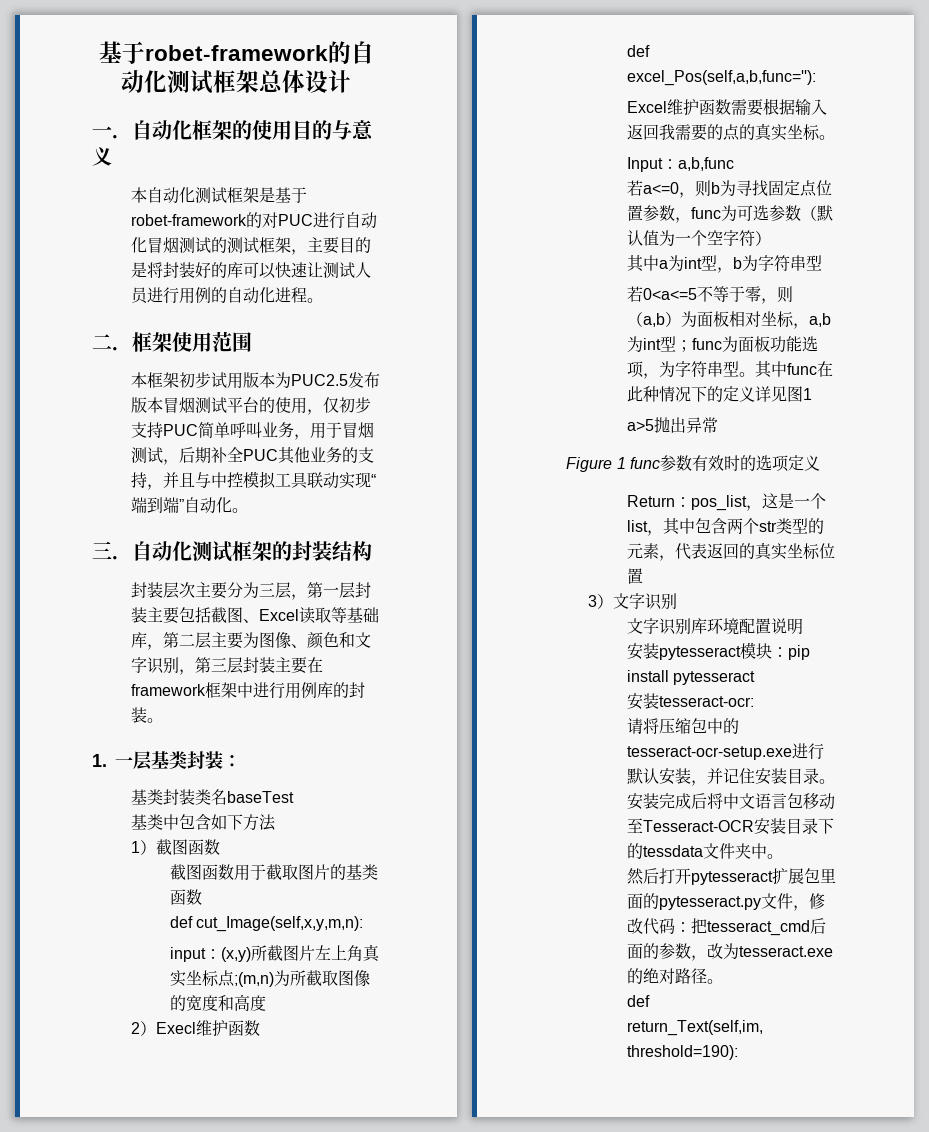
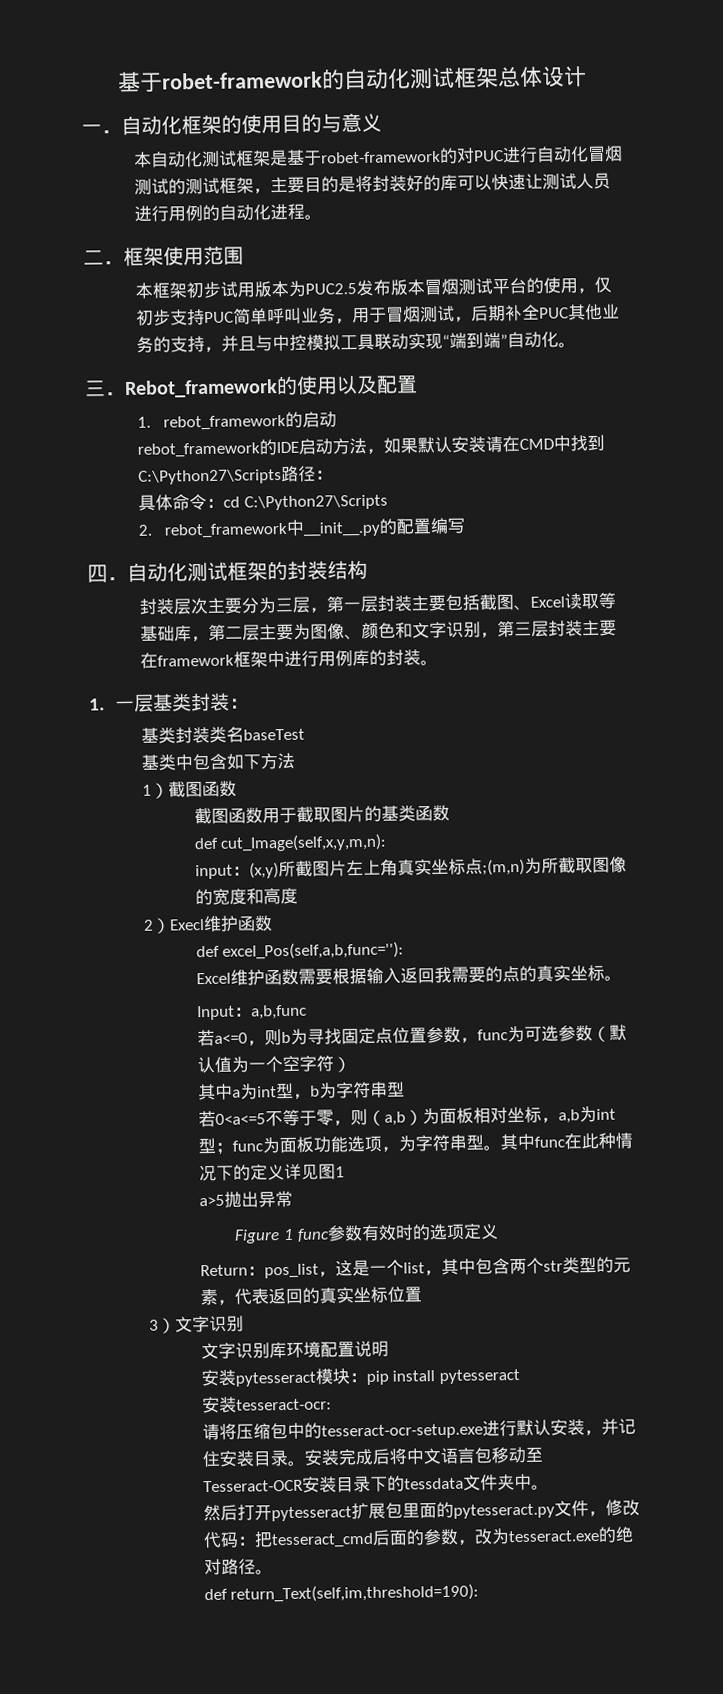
(132, 558) none -> [124,375,418,399] [136,411,337,431] [136,434,605,458] [137,465,333,485] [137,493,388,511] [137,517,465,539] [87,564,128,583] Rebot_framework的使用以及配置 // 1. rebot_framework的启动 // rebot_framework的IDE启动方法，如果默认安装请在CMD中找到C:\Python27\Scripts路径： // 具体命令：cd C:\Python27\Scripts // 2. rebot_framework中__init__.py的配置编写 // 四．

